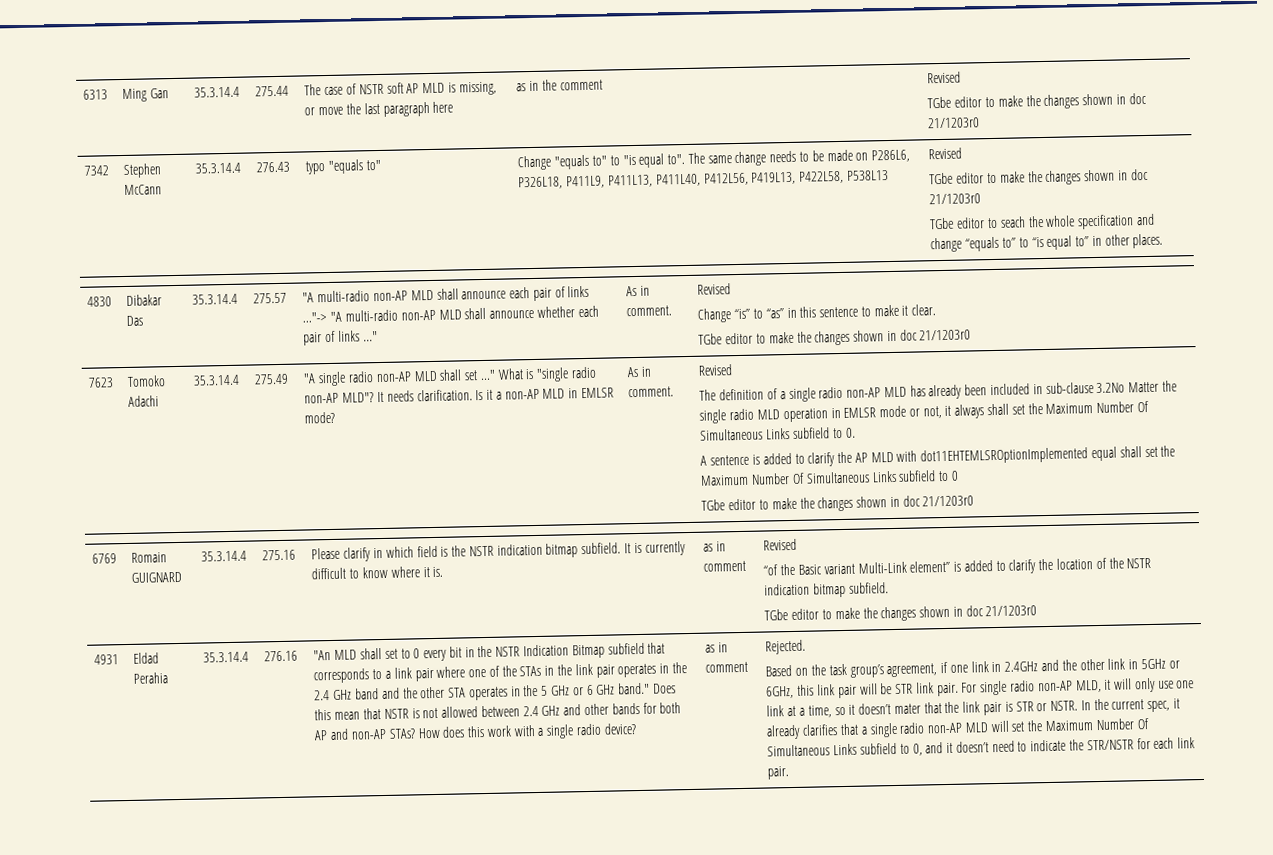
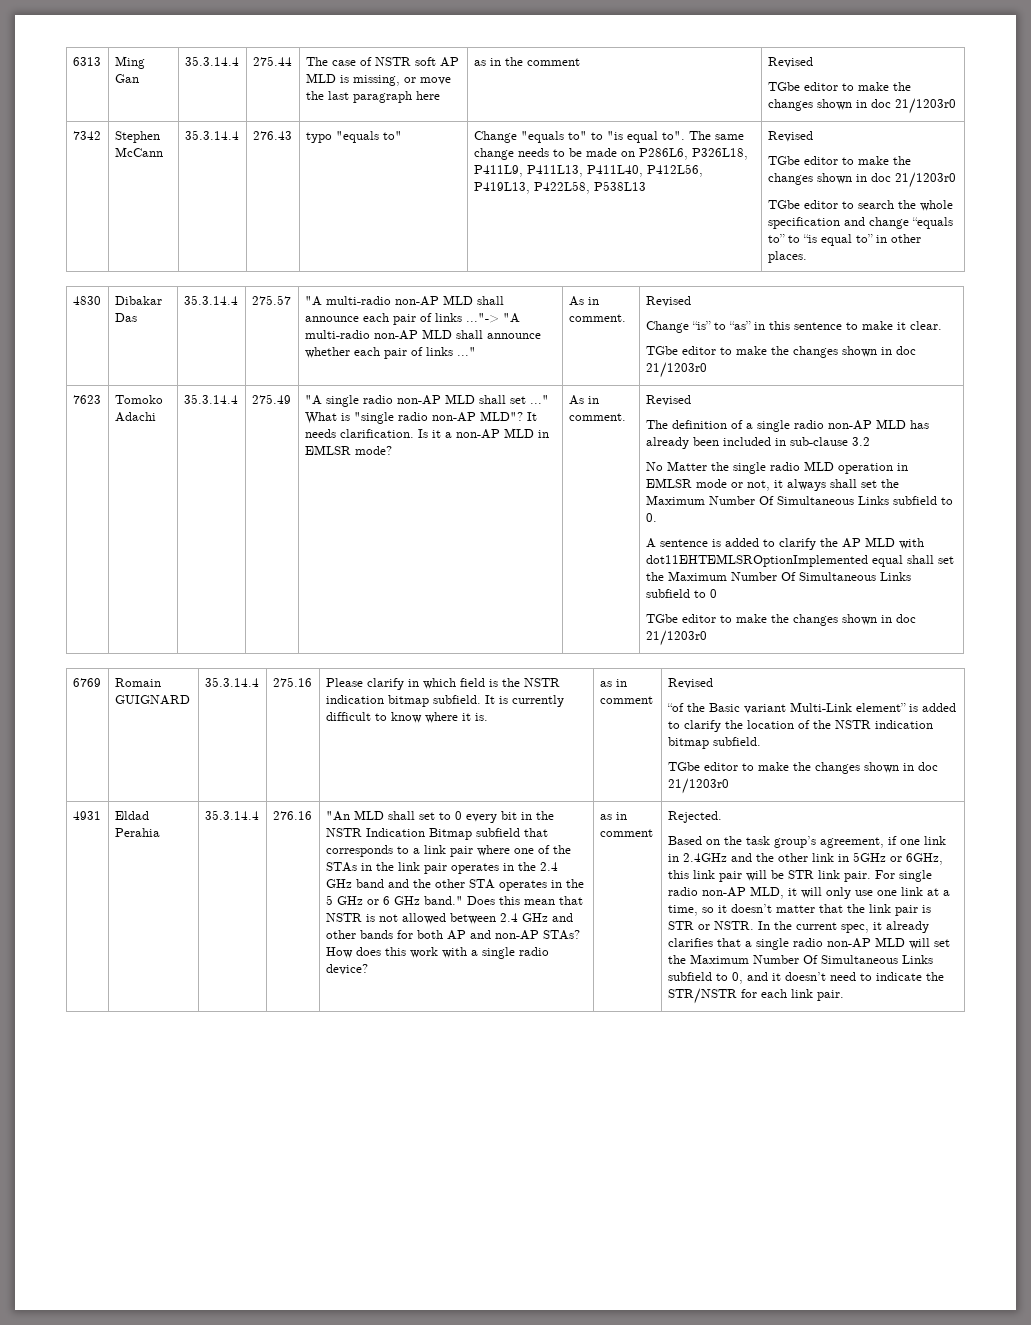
[999,216,1026,228] seach -> [857,200,894,209] search
[1096,382,1126,394] 3.2No -> [851,437,870,446] [645,462,663,471] 3.2 // No
[893,703,921,715] mater -> [775,905,815,913] matter

